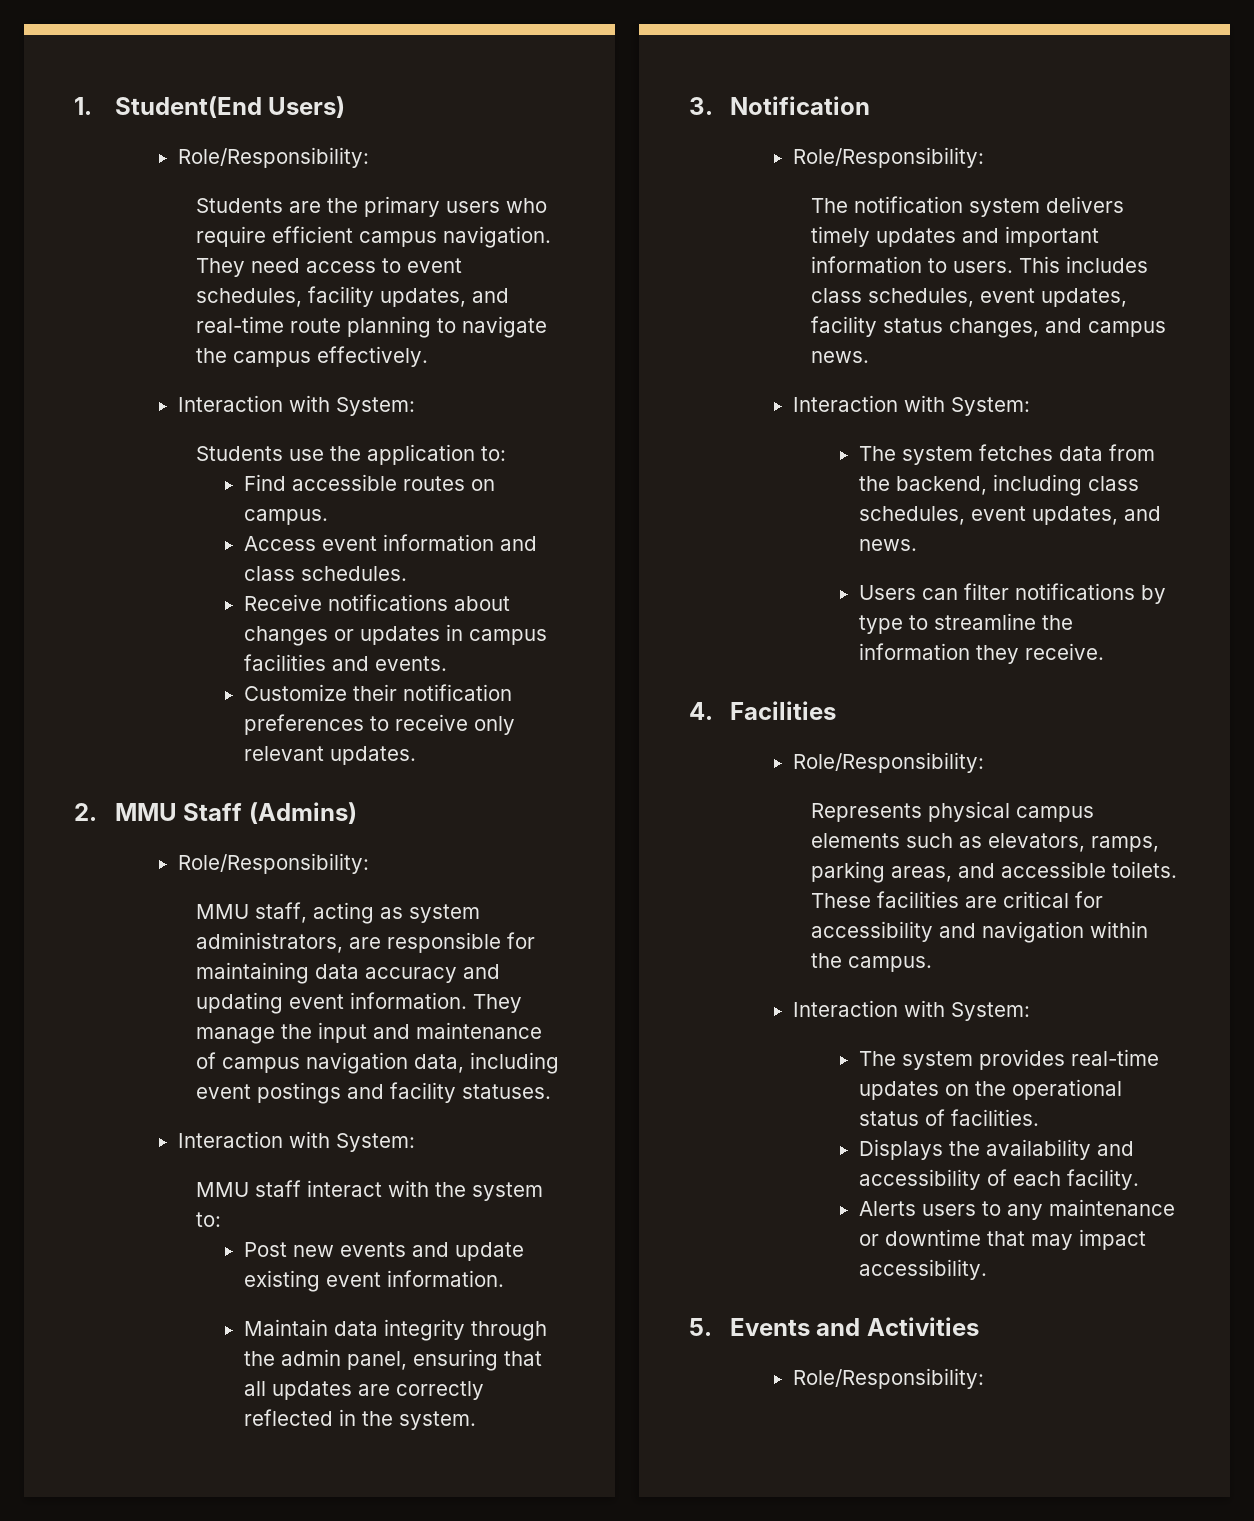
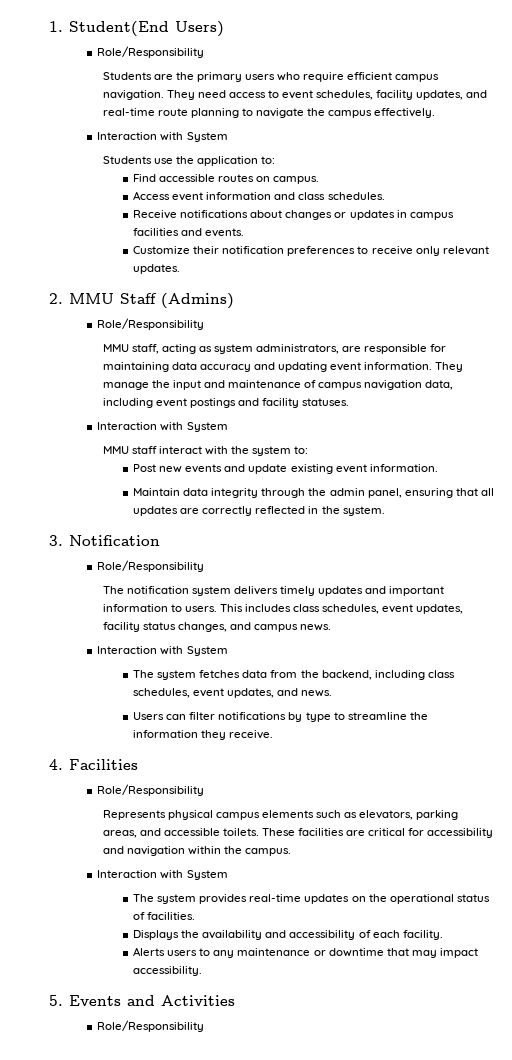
[177,147,369,168] Role/Responsibility: -> [97,46,205,58] Role/Responsibility
[335,397,415,416] System: -> [186,132,228,142] System
[177,853,369,874] Role/Responsibility: -> [97,318,205,330] Role/Responsibility
[335,1133,415,1152] System: -> [186,422,228,432] System
[792,147,984,168] Role/Responsibility: -> [97,560,205,572] Role/Responsibility
[950,397,1030,416] System: -> [186,646,228,656] System
[792,752,984,773] Role/Responsibility: -> [97,784,205,796] Role/Responsibility
[1090,836,1159,852] ramps, -> (414, 815) none
[950,1002,1030,1021] System: -> [186,870,228,880] System
[792,1368,984,1389] Role/Responsibility: -> [97,1020,205,1032] Role/Responsibility

